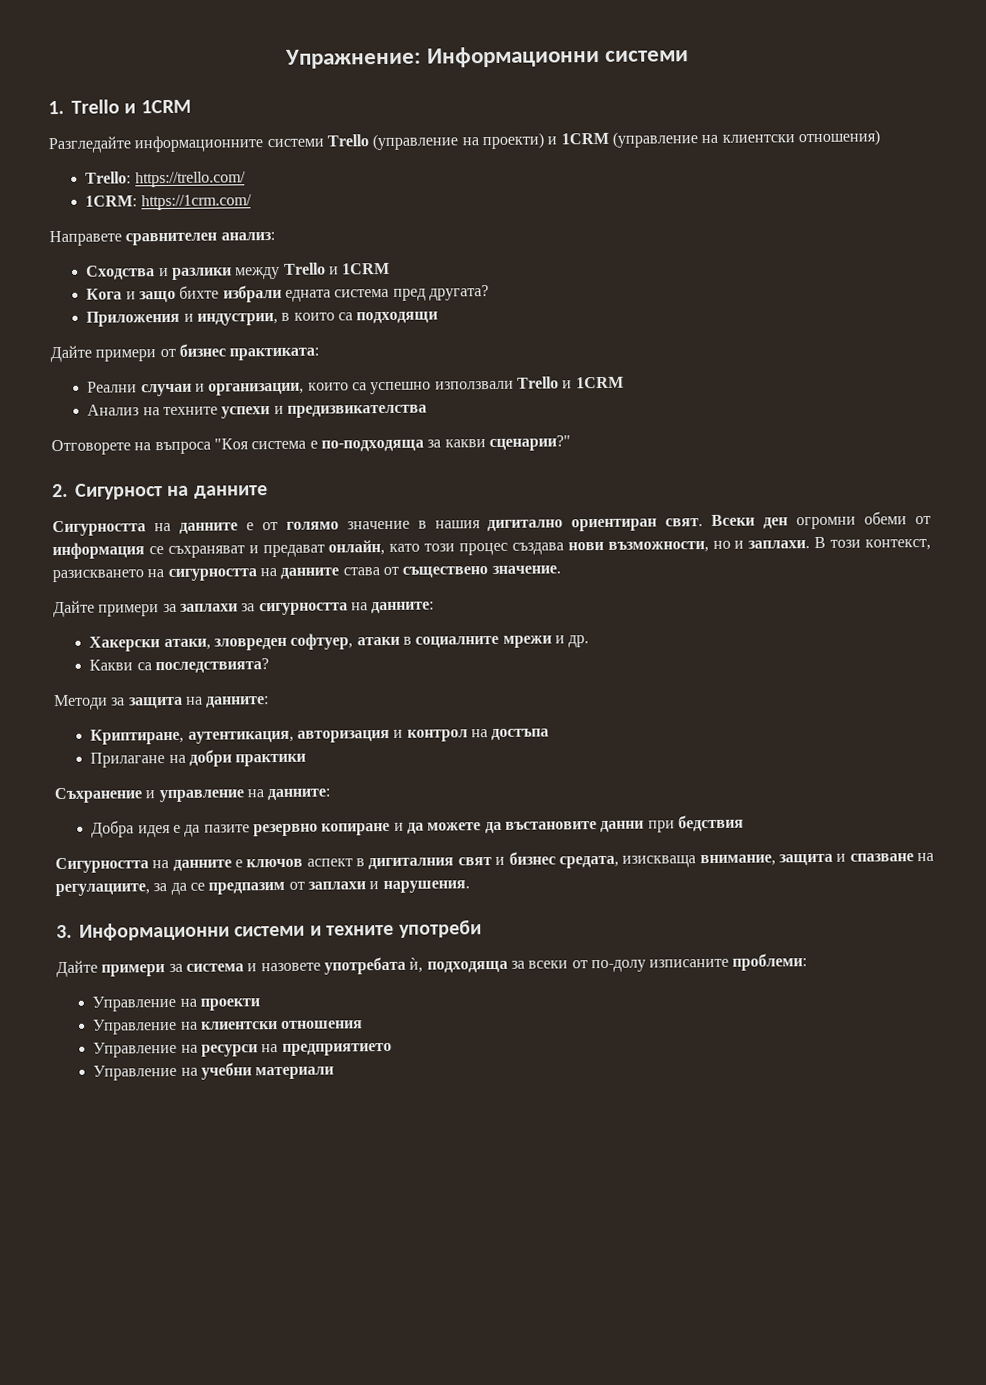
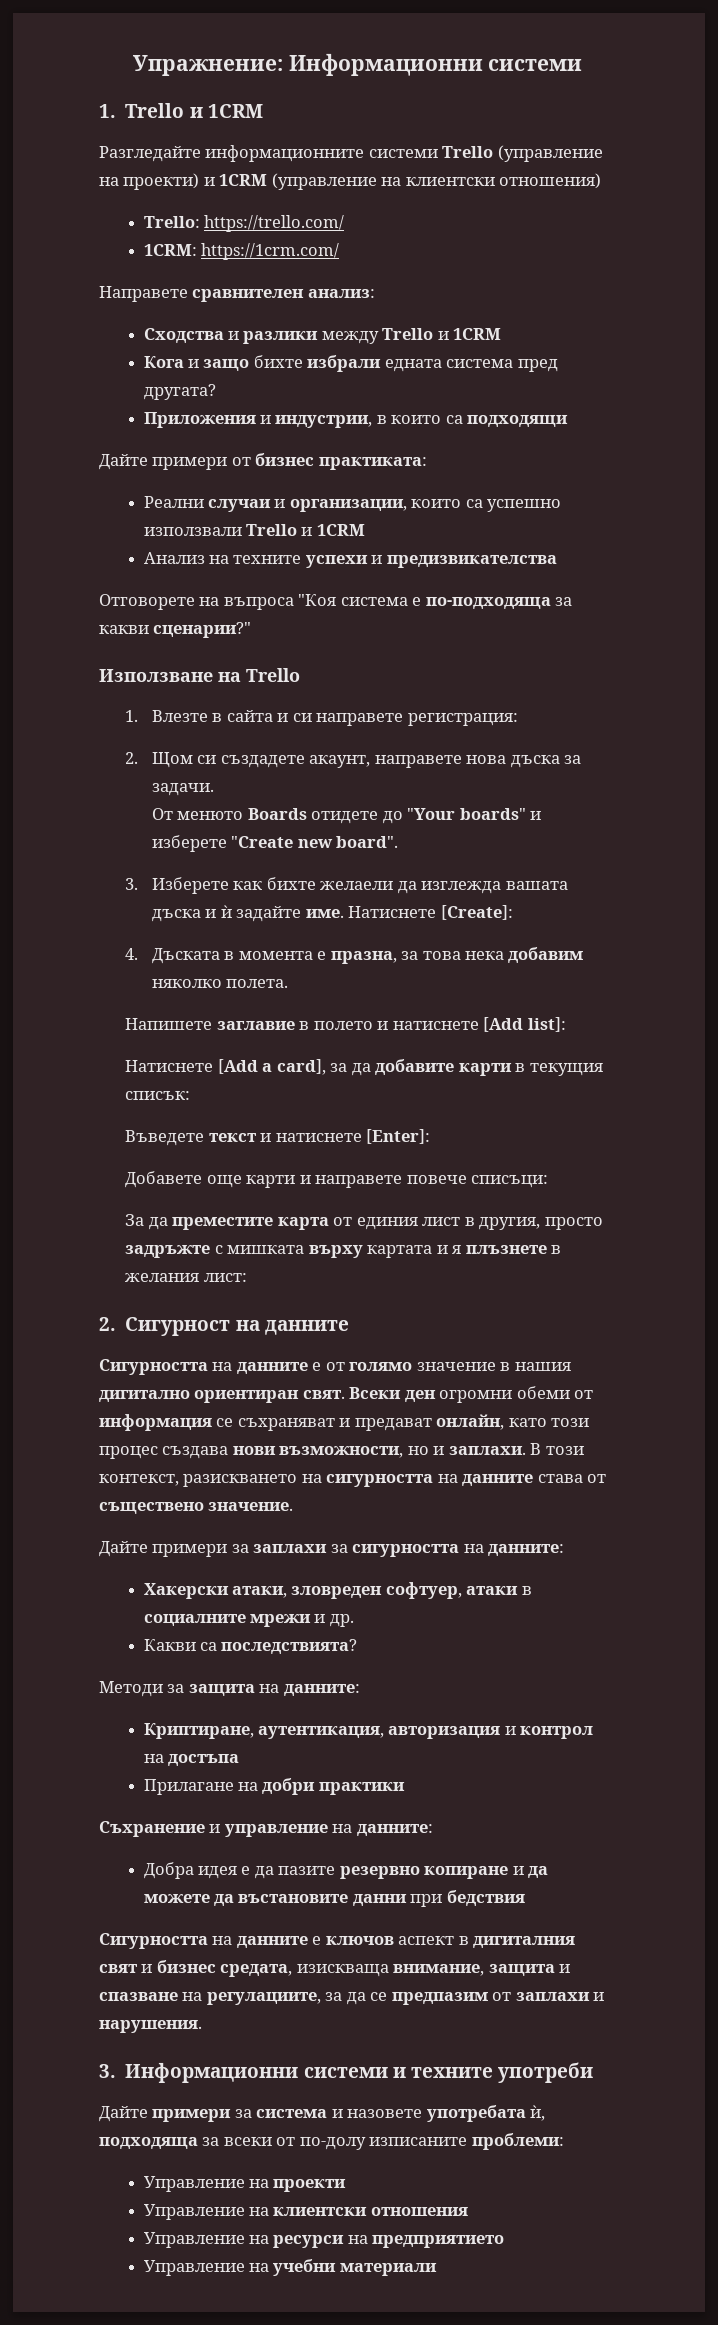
(571, 443) none -> [99,668,300,682] [125,710,518,726] [125,752,581,768] [151,783,214,796] [151,808,541,824] [151,835,399,852] [125,877,568,894] [151,905,513,922] [125,947,584,964] [151,979,289,988] [125,1017,566,1032] [125,1059,603,1076] [125,1091,191,1100] [125,1129,431,1146] [125,1171,549,1188] [125,1214,603,1230] [125,1245,562,1258] [125,1273,247,1282] // Използване на Trello // 1. Влезте в сайта и си направете регистрация: // 2. Щом си създадете акаунт, направете нова дъска за задачи. // От менюто Boards отидете до "Your boards" и изберете "Create new board". // 3. Изберете как бихте желаели да изглежда вашата дъска и ѝ задайте име. Натиснете [Create]: // 4. Дъската в момента е празна, за това нека добавим няколко полета. // Напишете заглавие в полето и натиснете [Add list]: // Натиснете [Add a card], за да добавите карти в текущия списък: // Въведете текст и натиснете [Enter]: // Добавете още карти и направете повече списъци: // За да преместите карта от единия лист в другия, просто задръжте с мишката върху картата и я плъзнете в желания лист:

